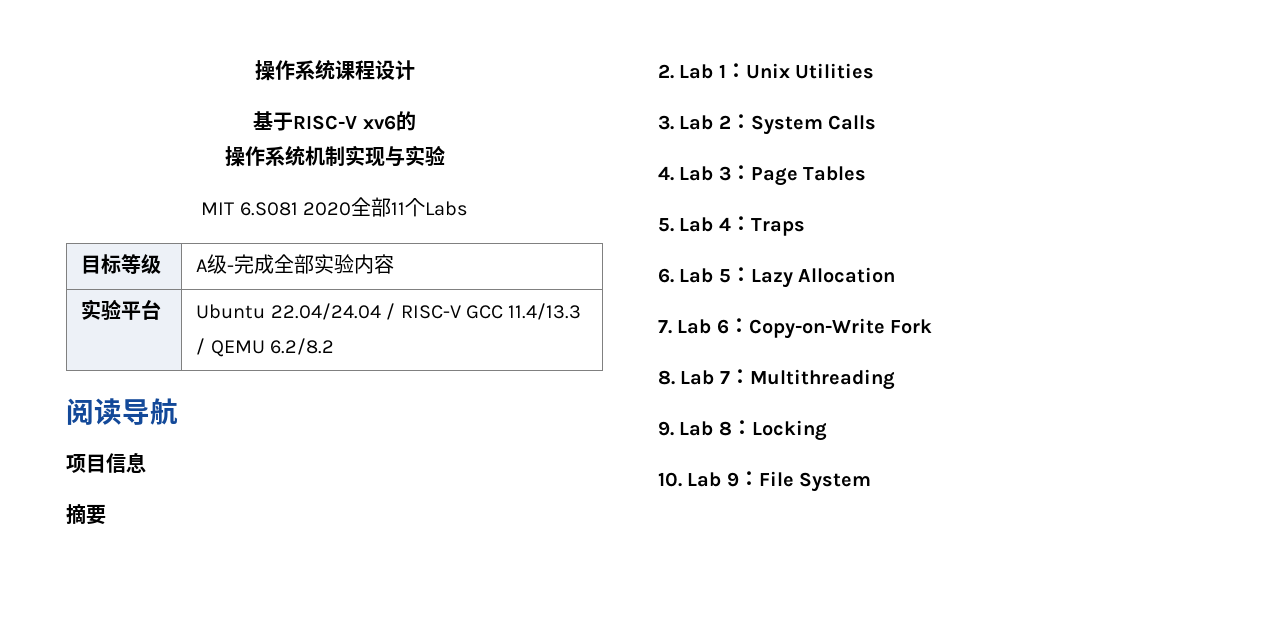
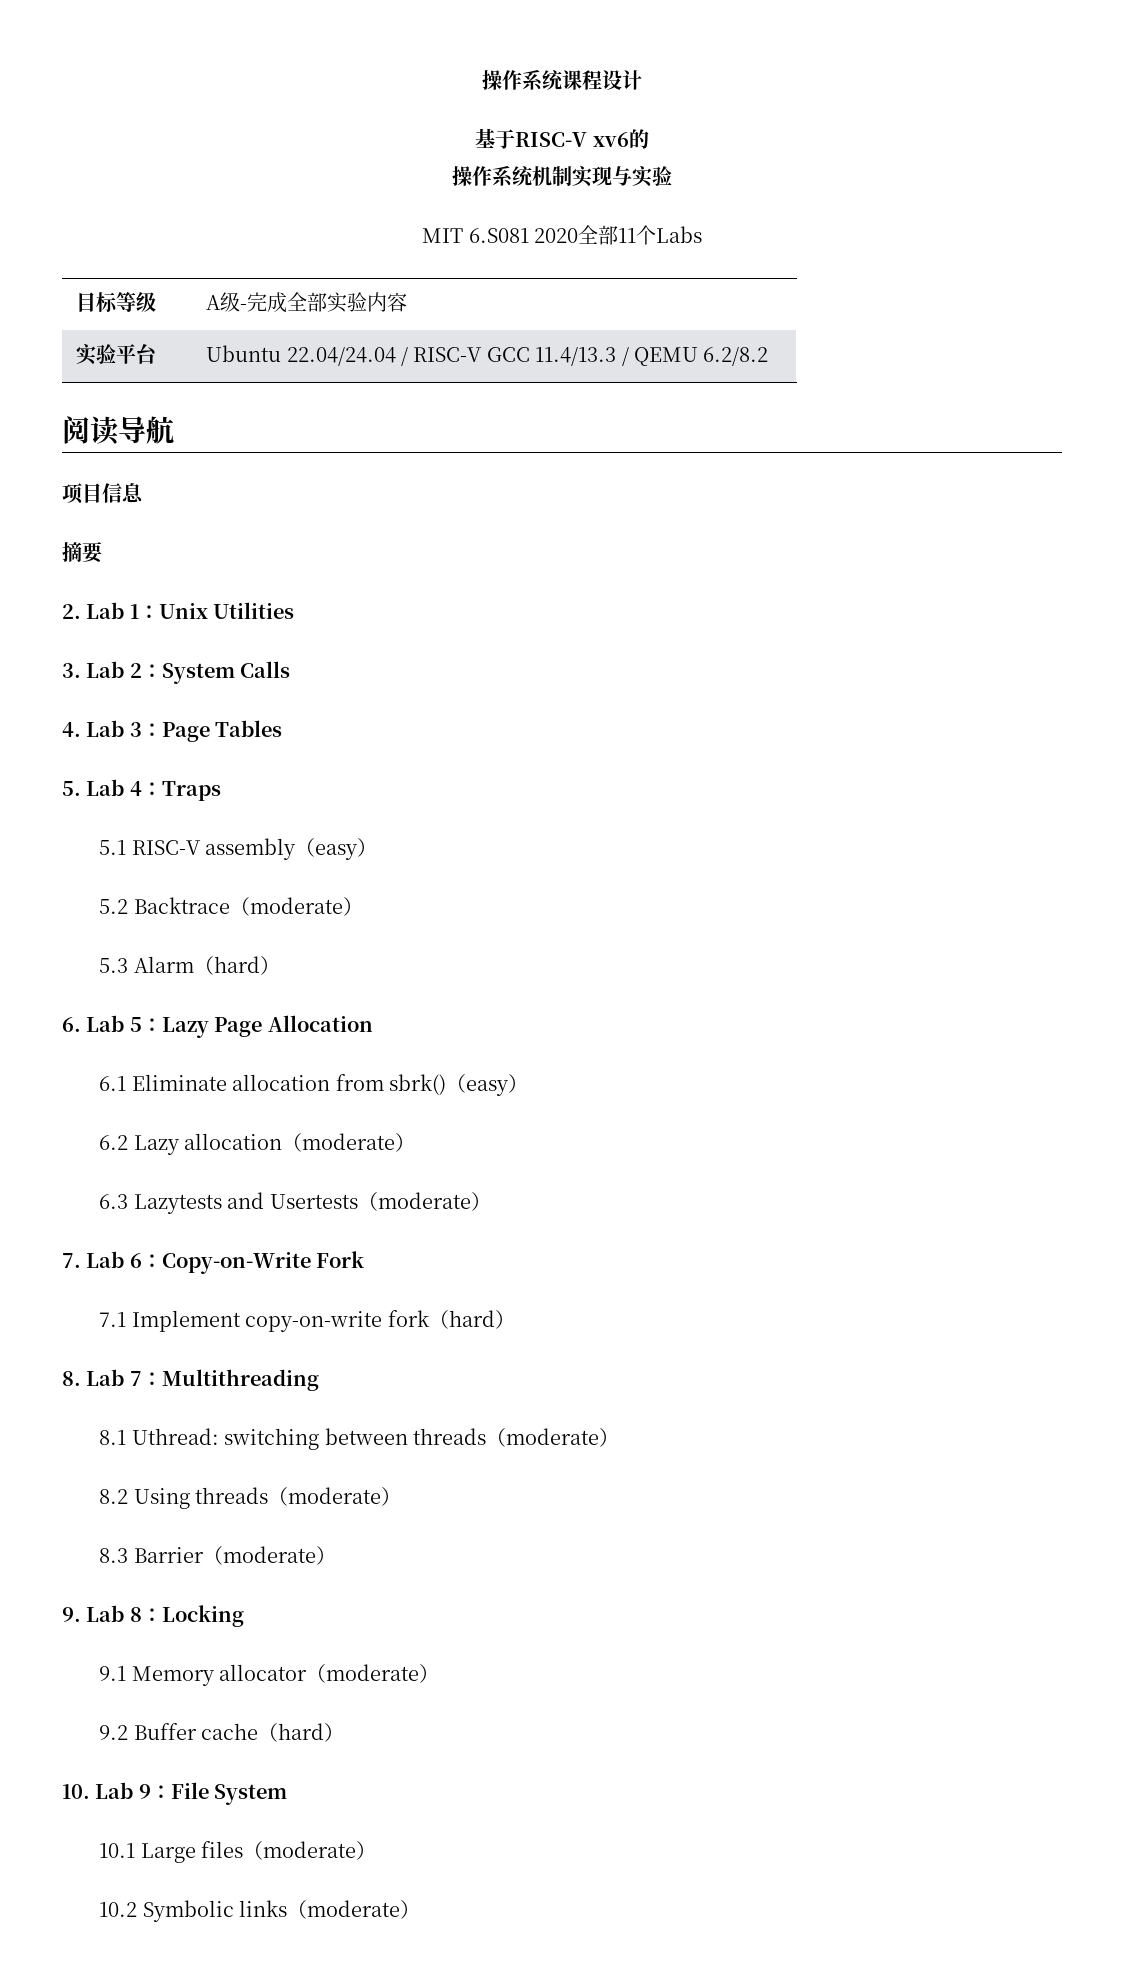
(805, 227) none -> [99,838,378,860] [99,897,363,916] [99,956,280,975] // 5.1 RISC-V assembly（easy） // 5.2 Backtrace（moderate） // 5.3 Alarm（hard）
(793, 278) none -> [214,1017,263,1037] Page
(896, 275) none -> [99,1074,529,1096] [99,1133,416,1155] [99,1192,491,1214] // 6.1 Eliminate allocation from sbrk()（easy） // 6.2 Lazy allocation（moderate） // 6.3 Lazytests and Usertests（moderate）
(933, 326) none -> [99,1310,515,1332] // 7.1 Implement copy-on-write fork（hard）
(895, 379) none -> [99,1428,620,1450] [99,1487,402,1509] [99,1546,336,1565] // 8.1 Uthread: switching between threads（moderate） // 8.2 Using threads（moderate） // 8.3 Barrier（moderate）
(827, 430) none -> [99,1664,440,1686] [99,1723,345,1742] // 9.1 Memory allocator（moderate） // 9.2 Buffer cache（hard）
(872, 482) none -> [99,1841,377,1863] [99,1900,421,1922] // 10.1 Large files（moderate） // 10.2 Symbolic links（moderate）

